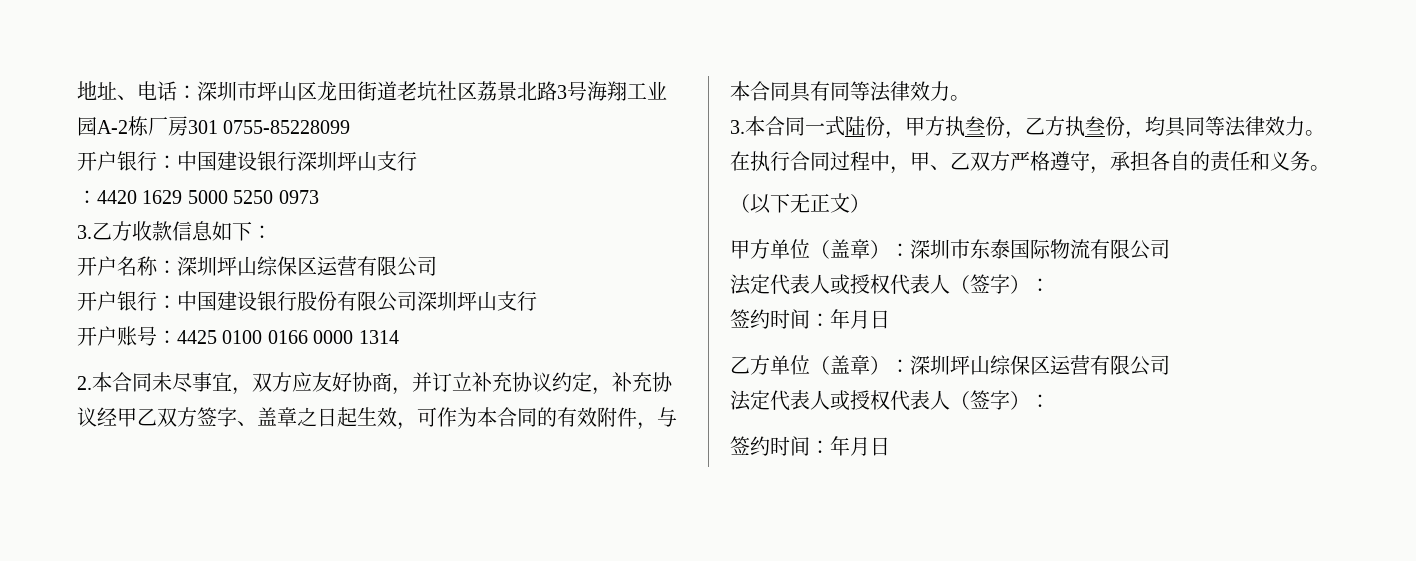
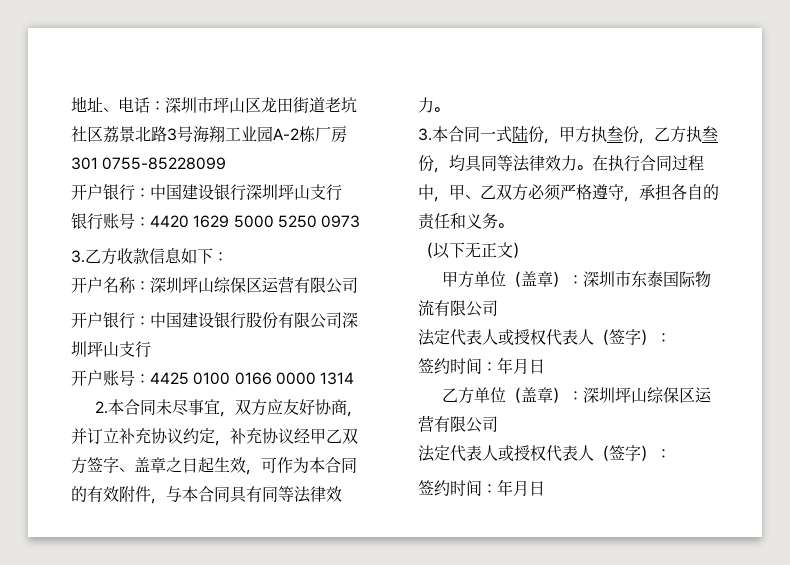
(417, 161) none -> [71,213,135,230] 银行账号
(1010, 161) none -> [528,184,561,201] 必须

